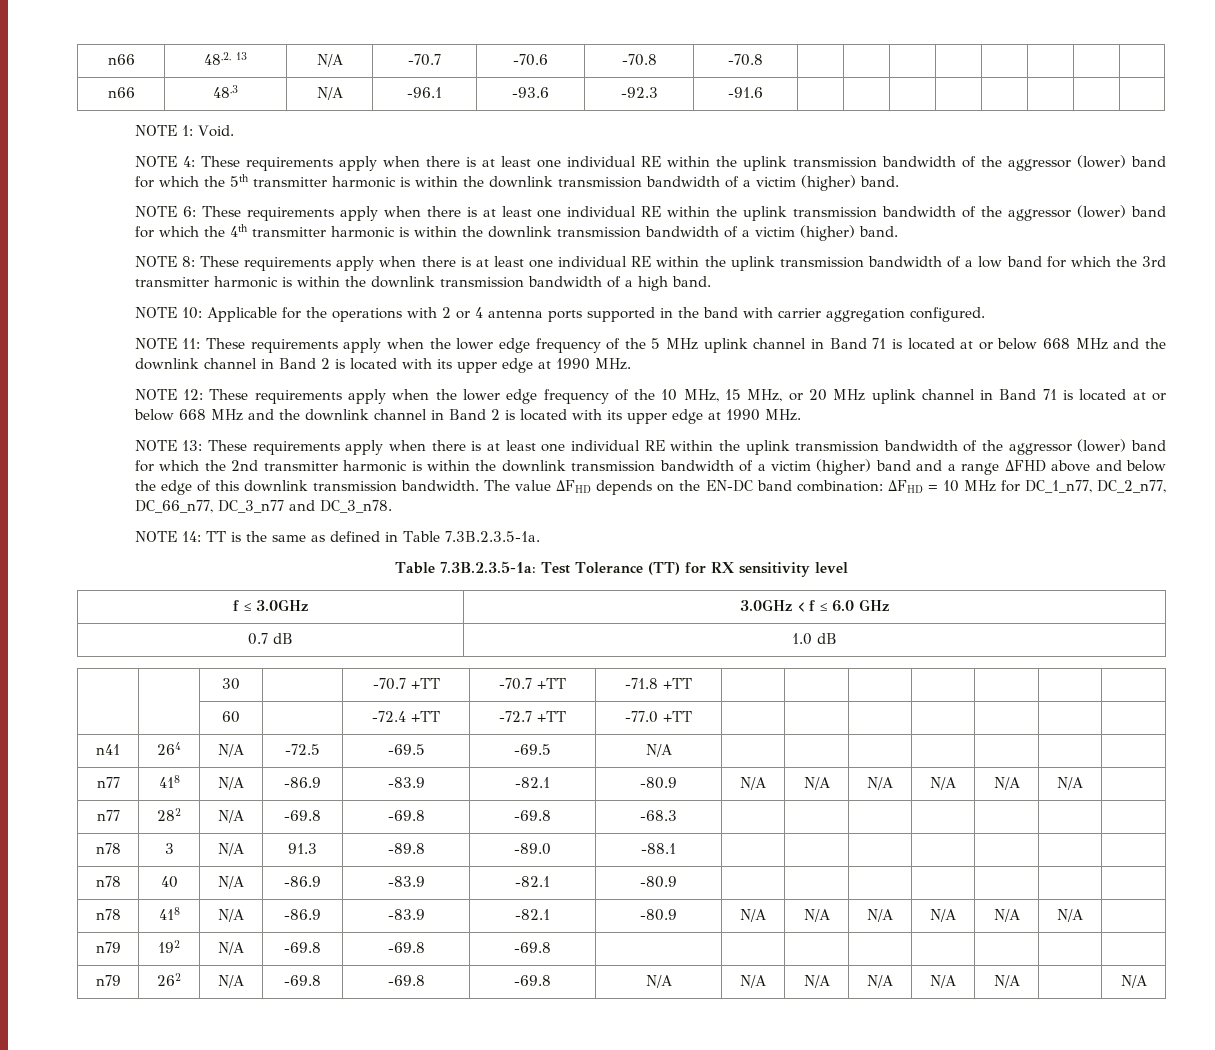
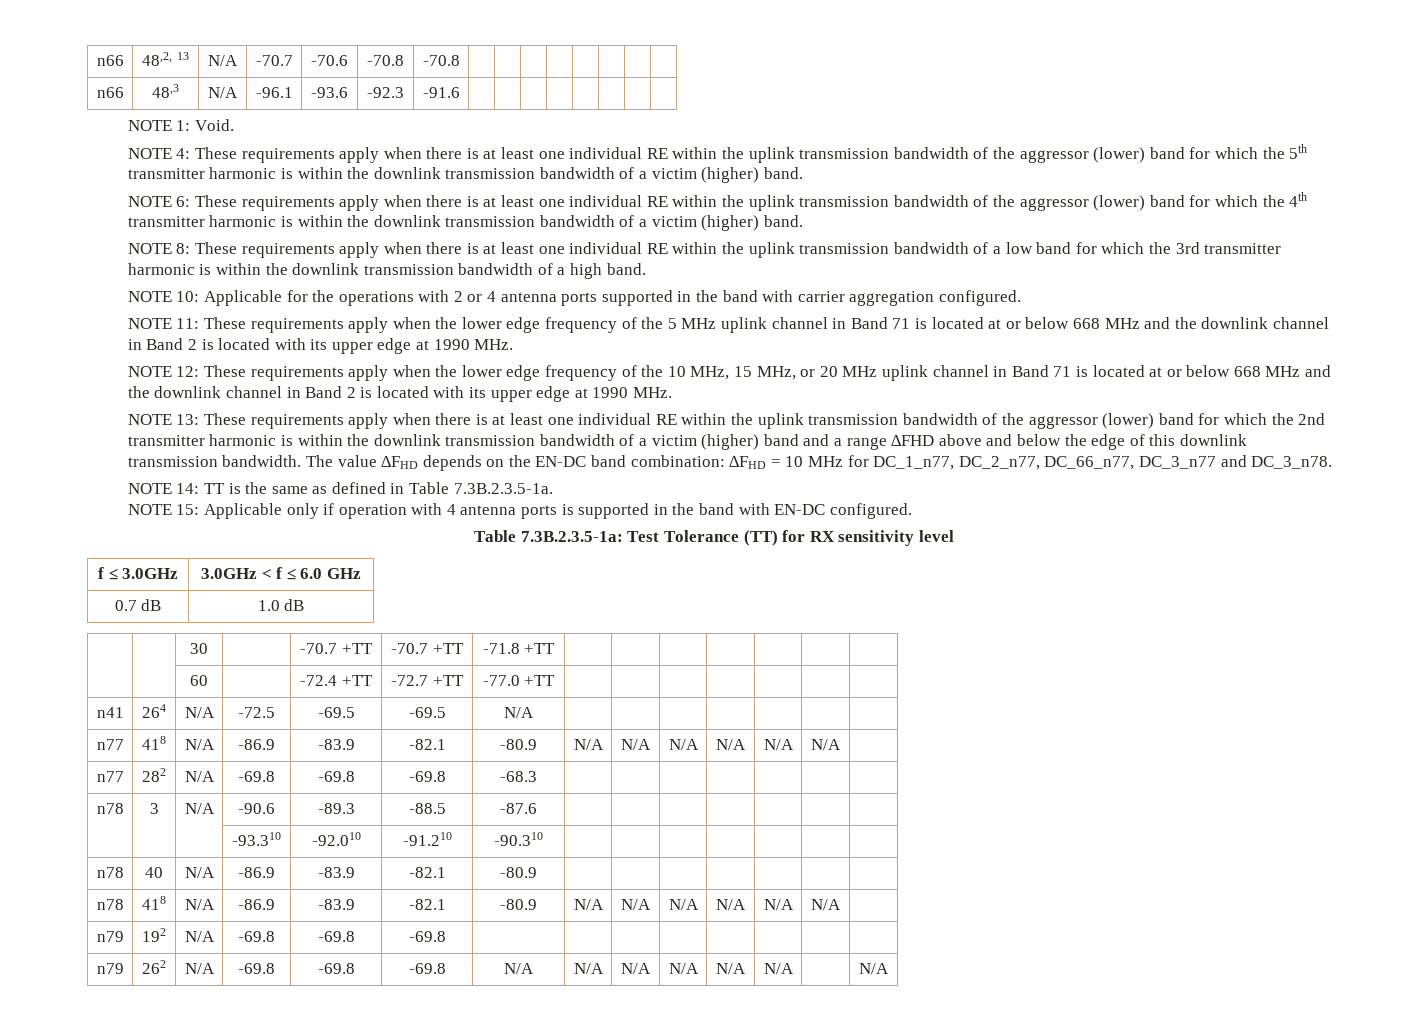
(540, 536) none -> [127,503,912,519] // NOTE 15: Applicable only if operation with 4 antenna ports is supported in the band with EN-DC configured.
[288,843,317,854] [387,843,425,854] [514,843,551,855] [641,843,676,854] 91.3 | -89.8 | -89.0 | -88.1 -> [238,803,275,814] [317,803,355,814] [408,803,446,814] [500,803,537,814] [232,832,281,846] [311,832,361,846] [402,832,452,846] [494,832,543,846] -90.6 | -89.3 | -88.5 | -87.6 | | | | | | | // | | | -93.310 | -92.010 | -91.210 | -90.310

